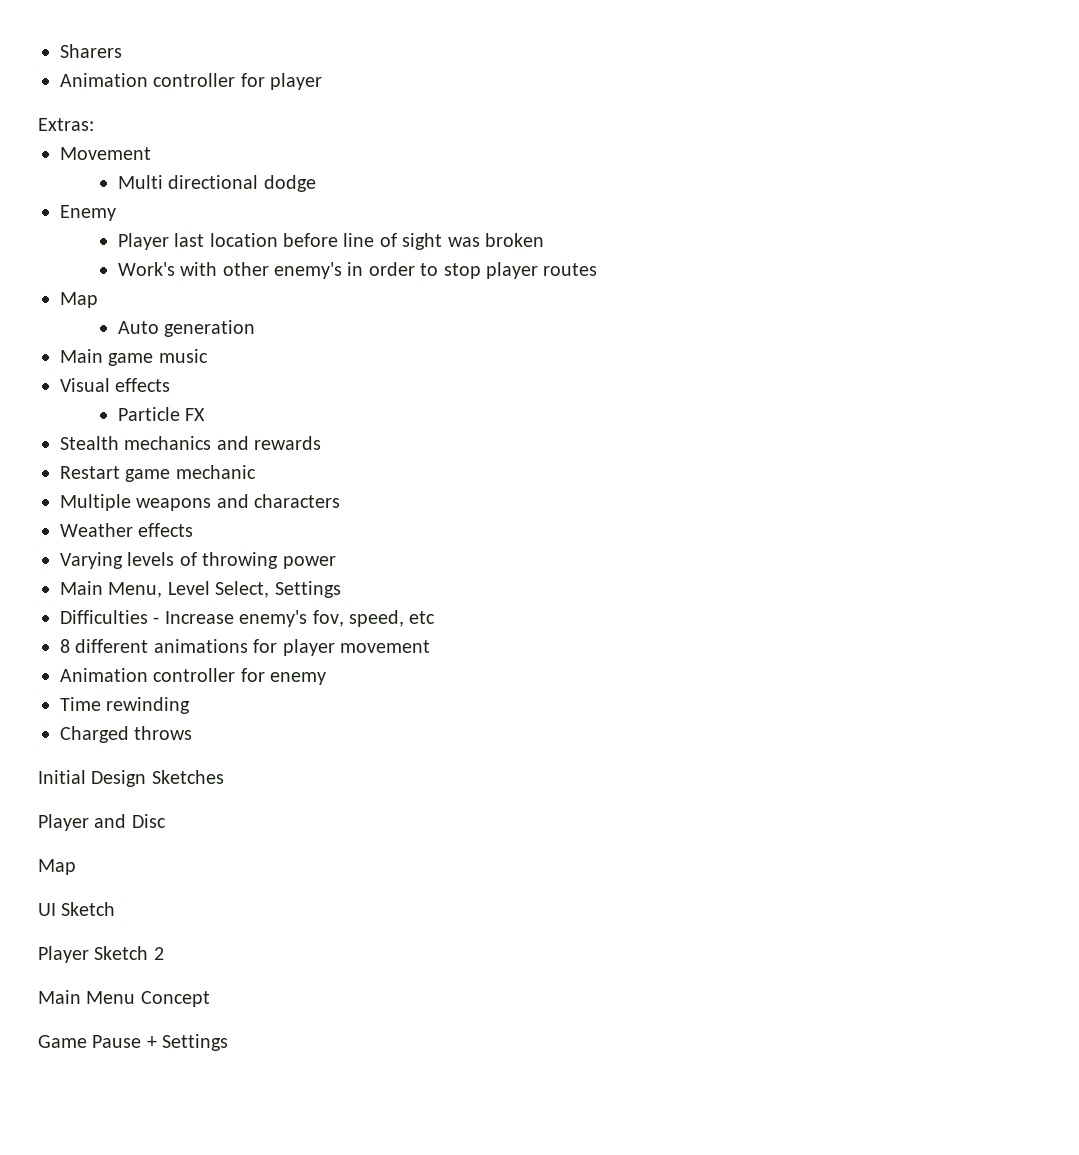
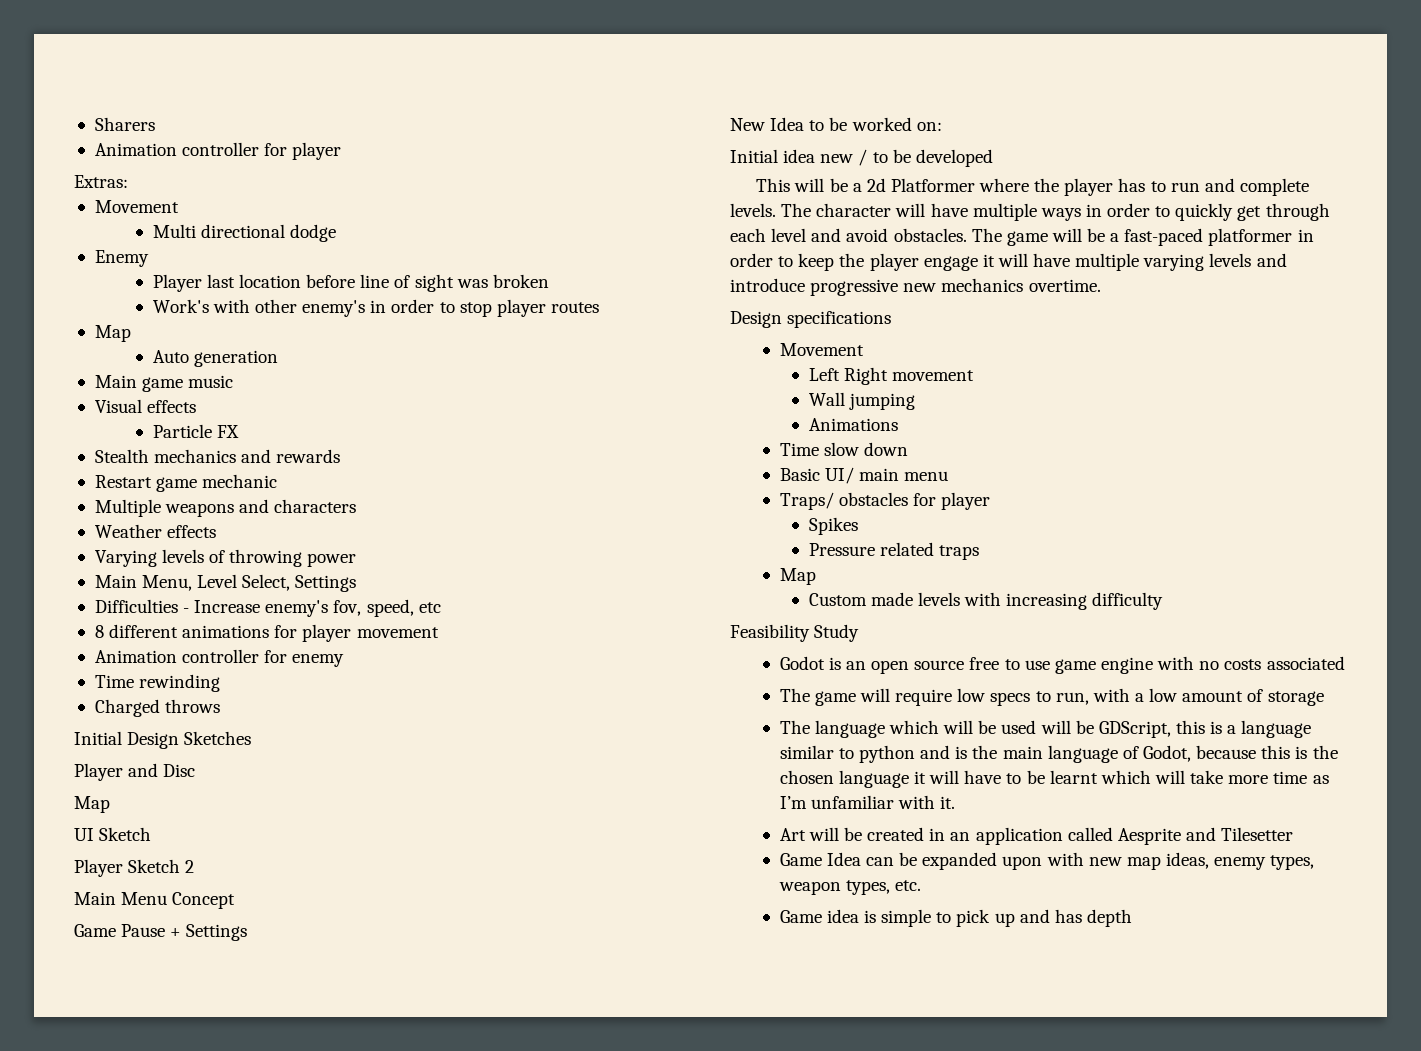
(229, 1042) none -> [730,117,942,131] [730,149,993,167] [756,178,1309,196] [730,203,1330,221] [730,228,1314,246] [730,253,1287,271] [730,278,1101,296] [730,311,892,328] [779,343,864,356] [808,367,974,385] [808,392,915,410] [808,418,898,431] [779,442,909,456] [779,467,949,484] [779,492,991,510] [808,517,858,535] [808,542,979,560] [779,568,816,585] [808,592,1164,610] [730,624,860,642] [779,656,1345,674] [779,688,1324,706] [779,720,1312,738] [779,745,1338,763] [779,770,1329,788] [779,795,956,809] [779,827,1294,845] [779,852,1315,870] [778,880,922,895] [779,909,1132,927] // New Idea to be worked on: // Initial idea new / to be developed // This will be a 2d Platformer where the player has to run and complete levels. The character will have multiple ways in order to quickly get through each level and avoid obstacles. The game will be a fast-paced platformer in order to keep the player engage it will have multiple varying levels and introduce progressive new mechanics overtime. // Design specifications // Movement // Left Right movement // Wall jumping // Animations // Time slow down // Basic UI/ main menu // Traps/ obstacles for player // Spikes // Pressure related traps // Map // Custom made levels with increasing difficulty // Feasibility Study // Godot is an open source free to use game engine with no costs associated // The game will require low specs to run, with a low amount of storage // The language which will be used will be GDScript, this is a language similar to python and is the main language of Godot, because this is the chosen language it will have to be learnt which will take more time as I’m unfamiliar with it. // Art will be created in an application called Aesprite and Tilesetter // Game Idea can be expanded upon with new map ideas, enemy types, weapon types, etc. // Game idea is simple to pick up and has depth

